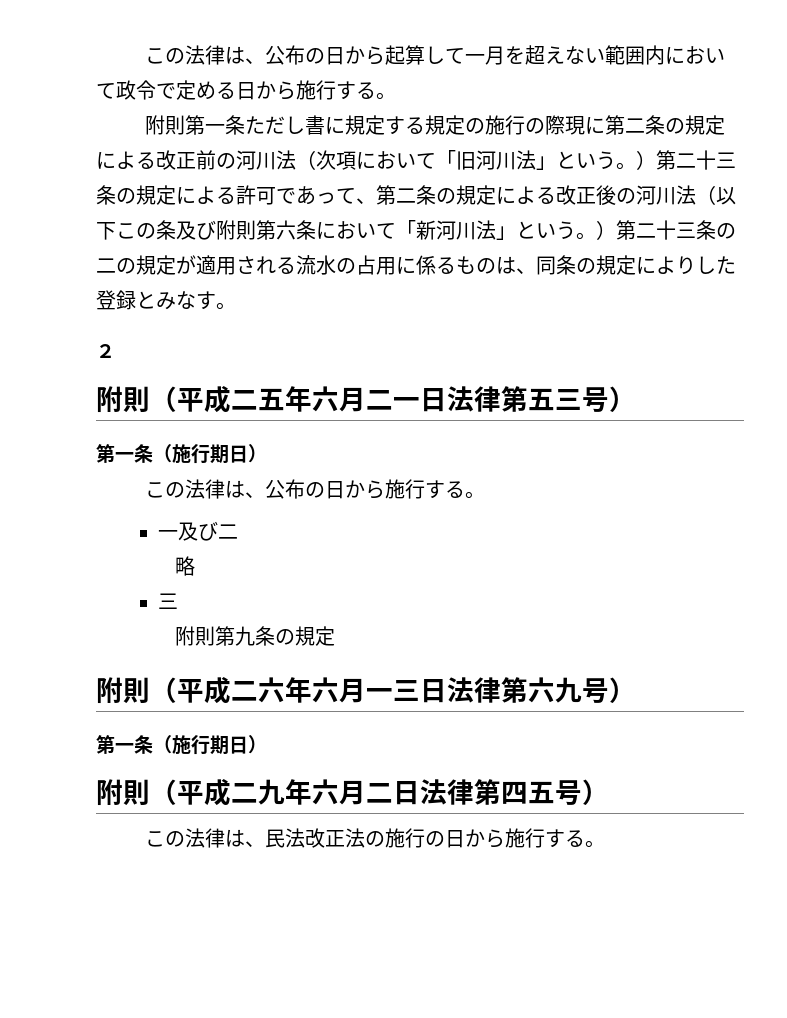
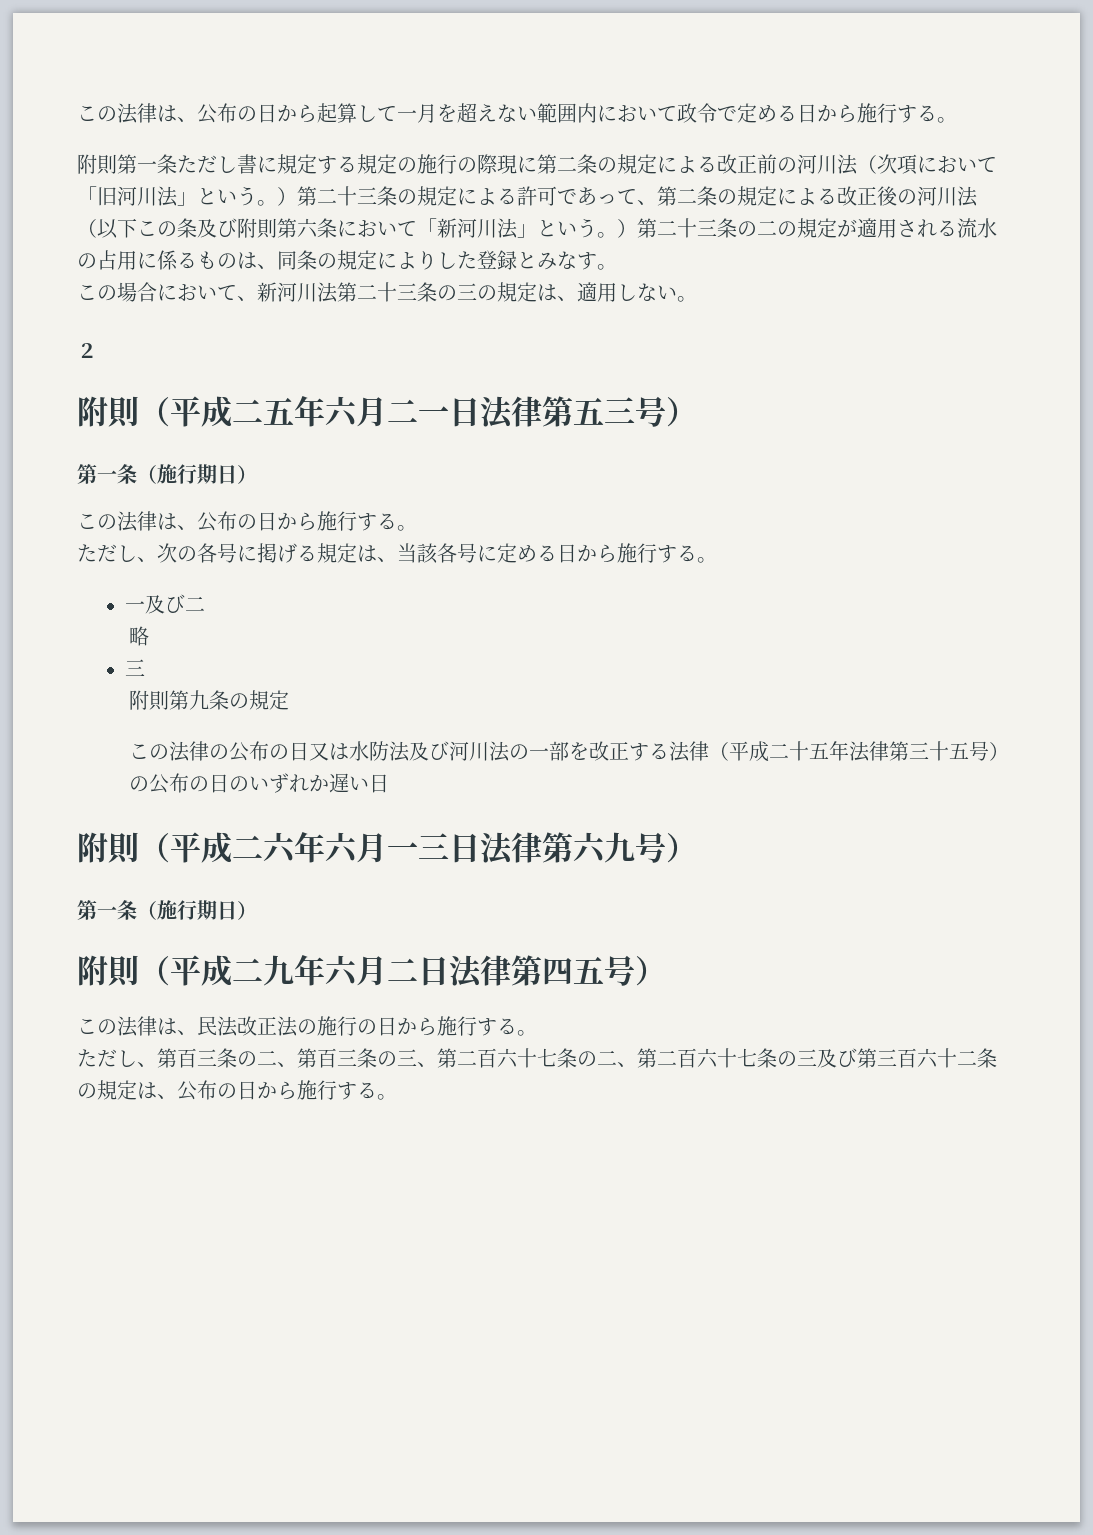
(236, 306) none -> [77,282,697,303] // この場合において、新河川法第二十三条の三の規定は、適用しない。
(486, 495) none -> [77,543,717,564] // ただし、次の各号に掲げる規定は、当該各号に定める日から施行する。
(336, 636) none -> [129,741,1010,762] [129,773,390,794] // この法律の公布の日又は水防法及び河川法の一部を改正する法律（平成二十五年法律第三十五号）の公布の日のいずれか遅い日
(606, 844) none -> [77,1048,997,1068] [77,1080,397,1101] // ただし、第百三条の二、第百三条の三、第二百六十七条の二、第二百六十七条の三及び第三百六十二条の規定は、公布の日から施行する。

